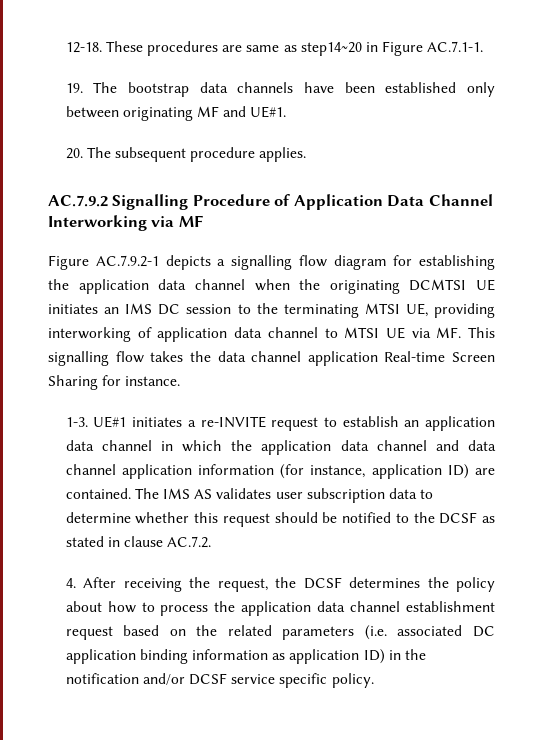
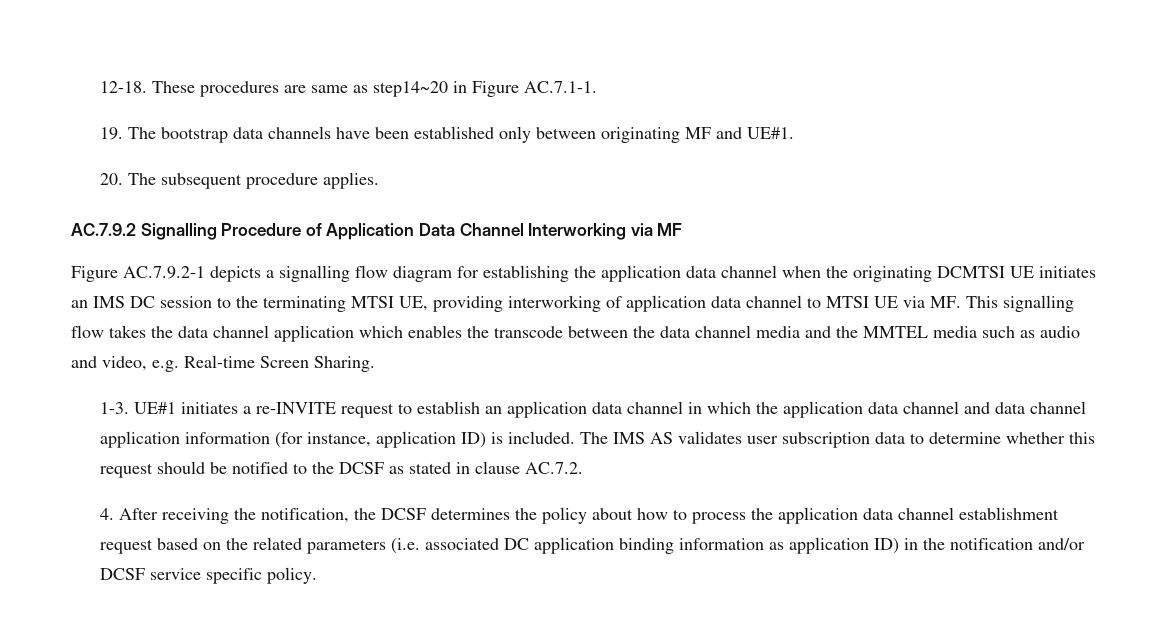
[384,351,495,362] [48,375,181,390] Real-time Screen Sharing for instance. -> [359,325,1080,338] [71,355,375,372] which enables the transcode between the data channel media and the MMTEL media such as audio and video, e.g. Real-time Screen Sharing.
[474,468,495,475] [65,488,131,499] are contained. -> [491,431,576,444] is included.
[217,578,268,592] request, -> [261,508,350,523] notification,

